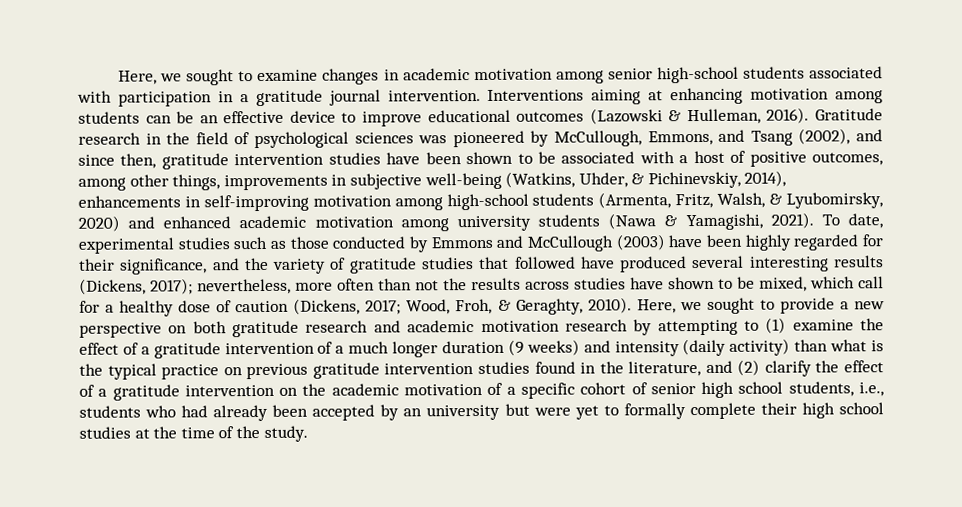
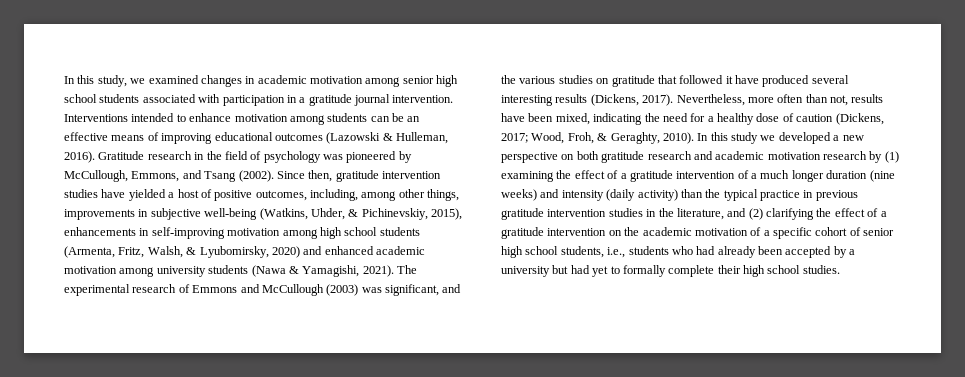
[118,69,319,86] Here, we sought to examine -> [64,75,199,87] In this study, we examined
[656,66,739,84] high-school -> [436,75,459,87] [64,94,97,103] high school
[591,87,744,105] aiming at enhancing -> [131,113,232,122] intended to enhance
[289,110,422,127] device to improve -> [111,132,213,144] means of improving
[253,131,414,149] psychological sciences -> [263,151,321,163] psychology
[798,128,884,145] [78,154,115,166] (2002), and since -> [238,170,305,182] (2002). Since
[425,151,675,165] been shown to be associated with -> [128,189,166,201] yielded
(883, 159) none -> [310,189,358,201] including,
[744,170,787,187] 2014), -> [431,208,462,220] 2015),
[446,193,529,211] high-school -> [319,227,378,239] high school
[821,213,884,229] [78,234,883,254] [79,257,474,275] To date, experimental studies such as those conducted by Emmons and McCullough (2003) have been highly regarded for their significance, and the variety of gratitude studies -> [397,265,417,274] [64,284,462,296] [501,75,655,87] The experimental research of Emmons and McCullough (2003) was significant, and the various studies on gratitude
(576, 262) none -> [725,76,733,84] it
[150,278,291,295] 2017); nevertheless, -> [642,94,745,106] 2017). Nevertheless,
[415,276,884,292] not the results across studies have shown to be mixed, which call -> [830,94,884,106] [501,113,688,125] not, results have been mixed, indicating the need
[636,297,835,314] Here, we sought to provide -> [697,132,831,144] In this study we developed
[657,317,854,336] attempting to (1) examine -> [884,151,899,163] [501,171,554,182] (1) examining
[507,339,524,356] (9 -> [869,170,895,182] (nine
[830,339,885,352] what is -> (703, 193) none
[223,367,243,376] on -> [803,190,814,198] in
[534,361,576,374] found -> (643, 212) none
[764,360,812,377] clarify -> [766,208,814,220] clarifying
[403,408,423,417] an -> [849,249,856,255] a
[533,407,571,416] were -> [570,265,590,274] had
[79,425,308,442] studies at the time of the study. -> [802,265,840,274] studies.

